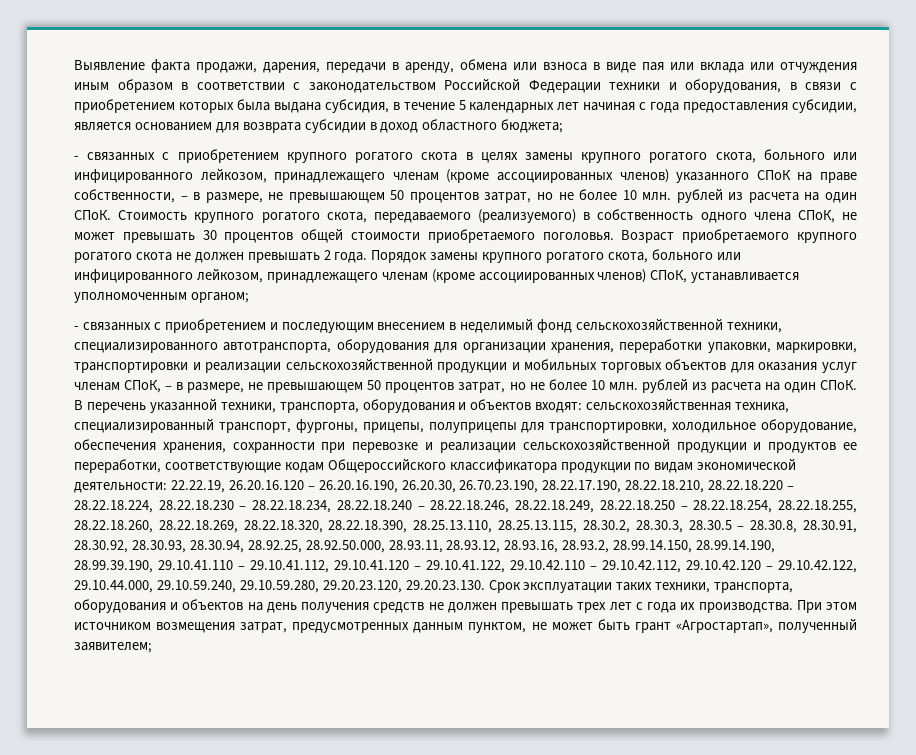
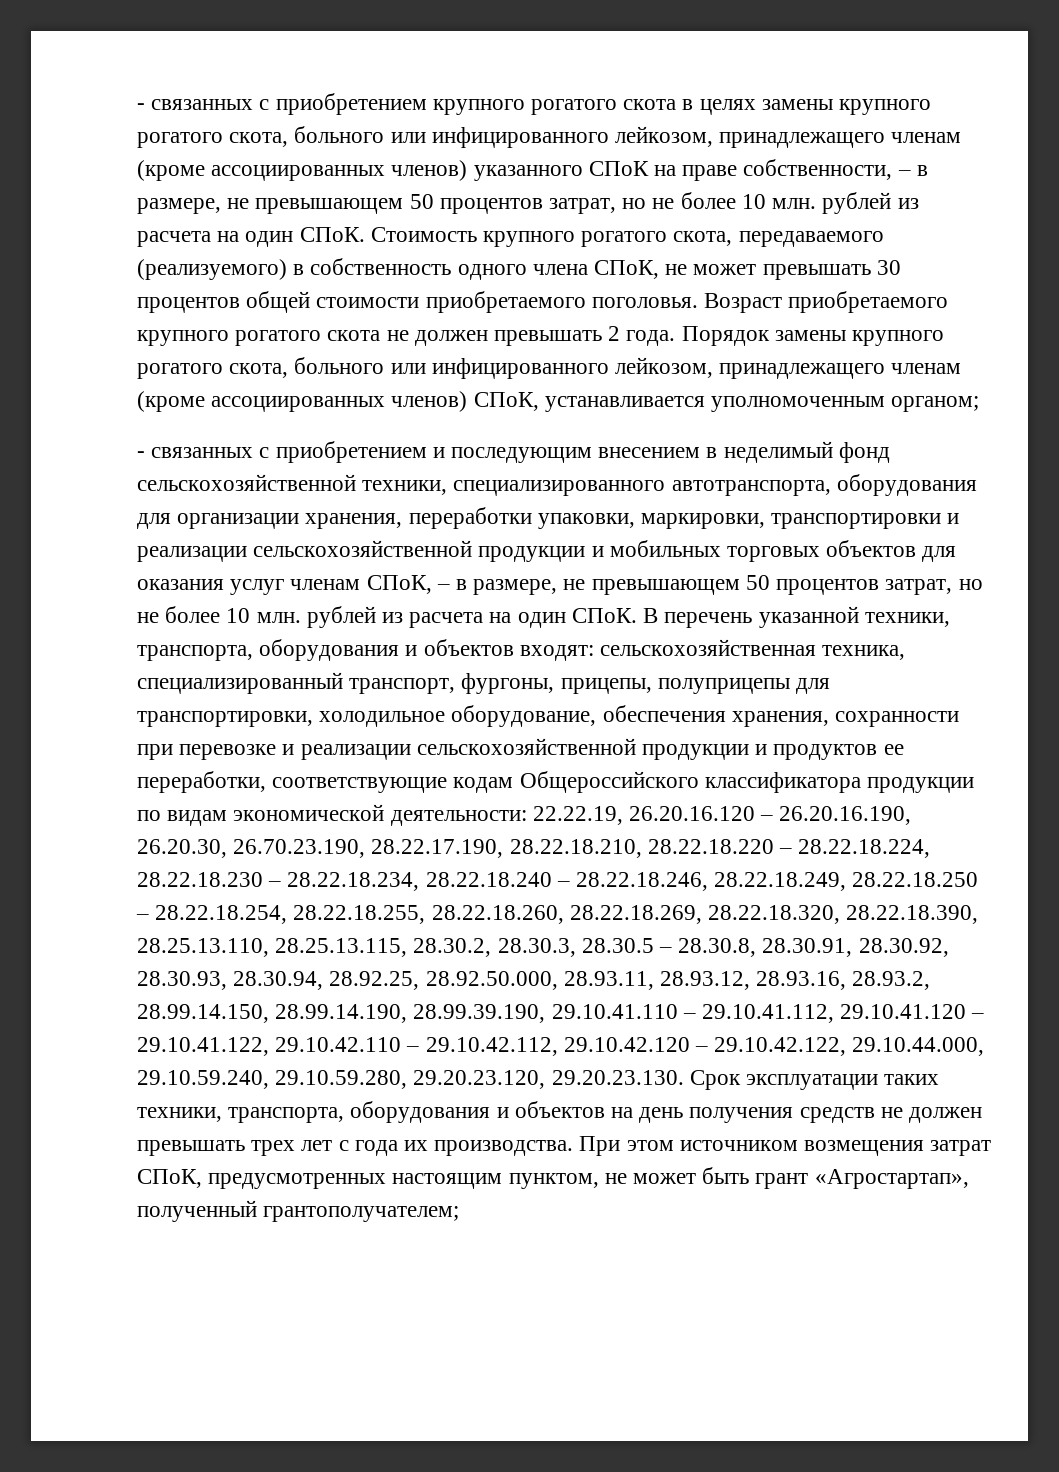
[74,59,857,73] [74,78,858,93] [74,99,858,113] [74,119,564,133] Выявление факта продажи, дарения, передачи в аренду, обмена или взноса в виде пая или вклада или отчуждения иным образом в соответствии с законодательством Российской Федерации техники и оборудования, в связи с приобретением которых была выдана субсидия, в течение 5 календарных лет начиная с года предоставления субсидии, является основанием для возврата субсидии в доход областного бюджета; // -> (137, 106) none
[240,622,464,633] затрат, предусмотренных данным -> [930,1140,992,1156] [137,1169,503,1189] затрат СПоК, предусмотренных настоящим
[74,642,152,653] заявителем; -> [263,1206,460,1222] грантополучателем;

